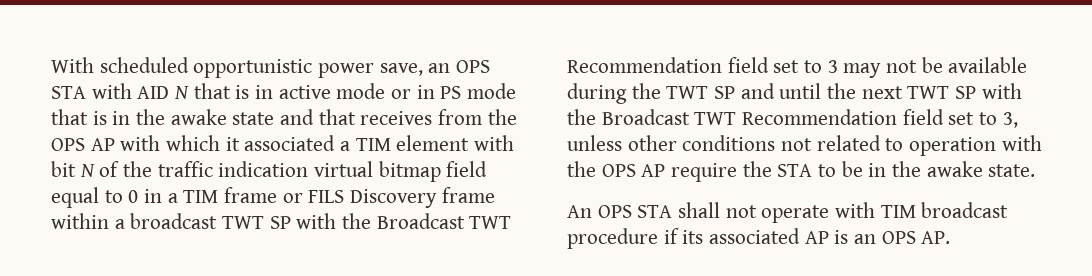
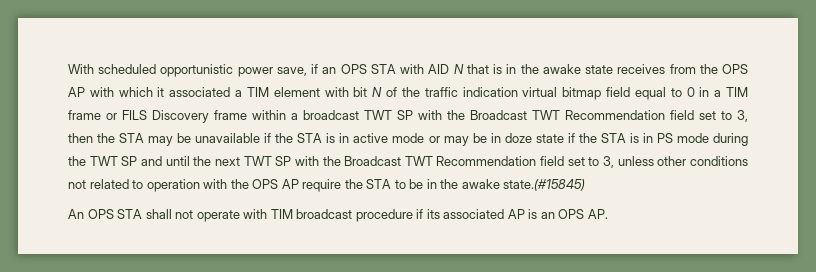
(423, 69) none -> [311,64,319,74] if
[278,83,517,99] [51,109,131,125] active mode or in PS mode that is in -> (517, 69) none
[280,109,356,125] and that -> (614, 69) none
[827,57,1028,78] 3 may not be available -> [737,110,748,122] [68,133,709,146] 3, then the STA may be unavailable if the STA is in active mode or may be in doze state if the STA is in PS mode
[988,164,1036,177] state. -> [503,179,586,191] state.(#15845)

